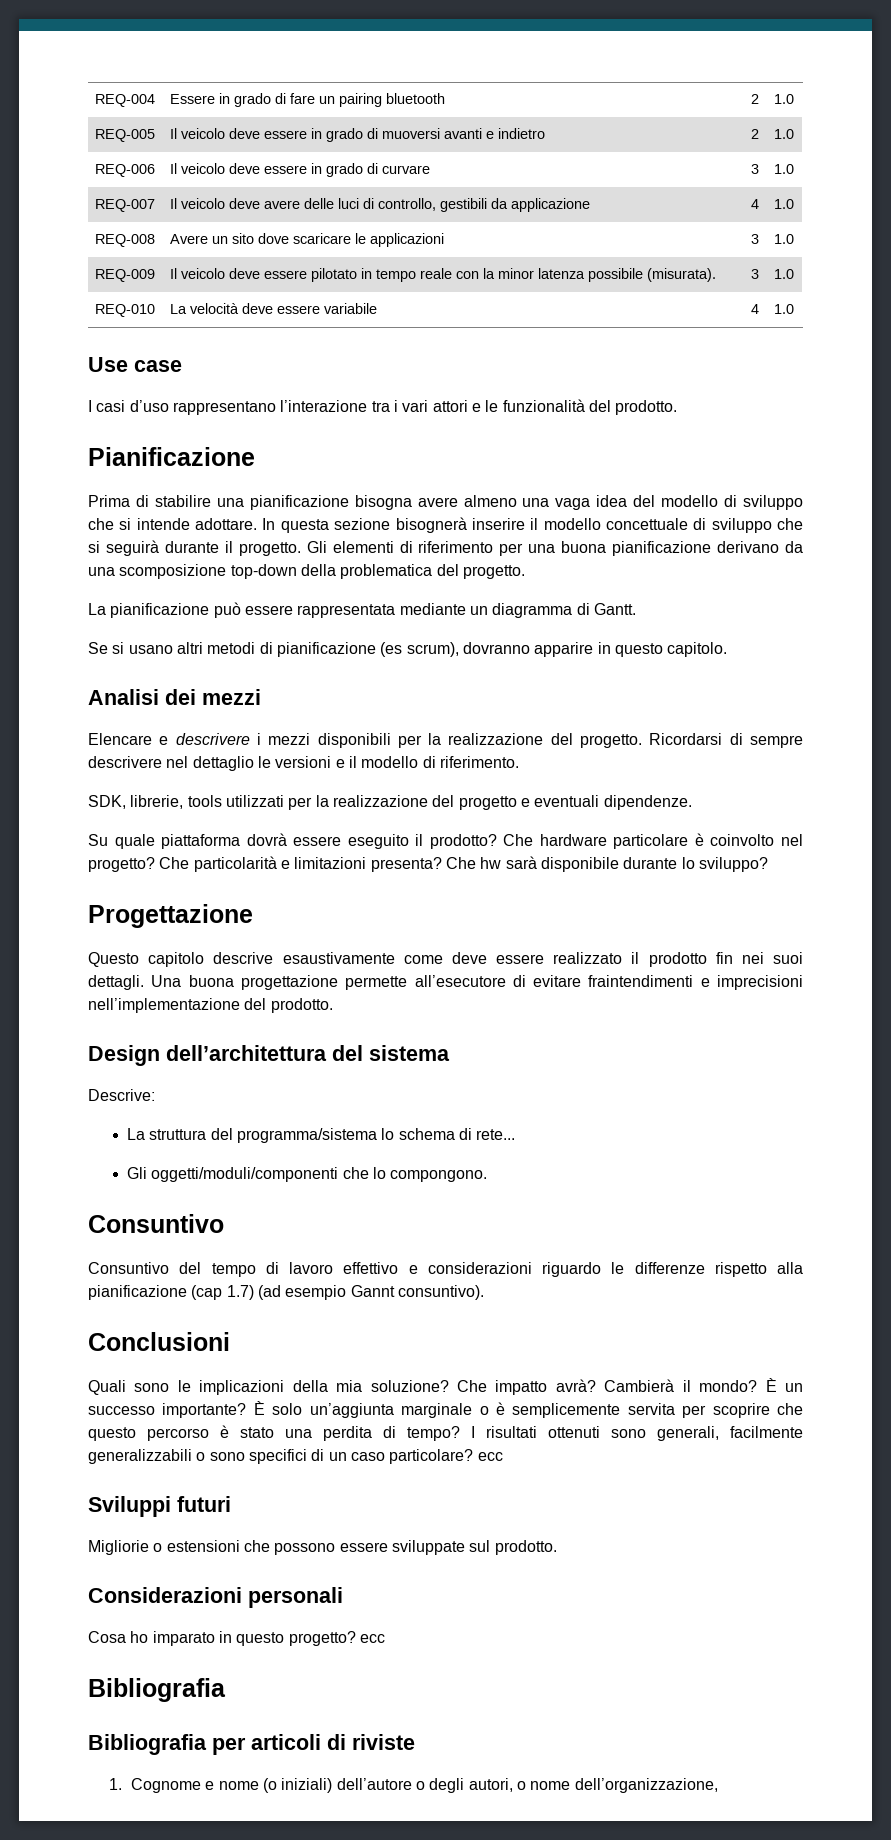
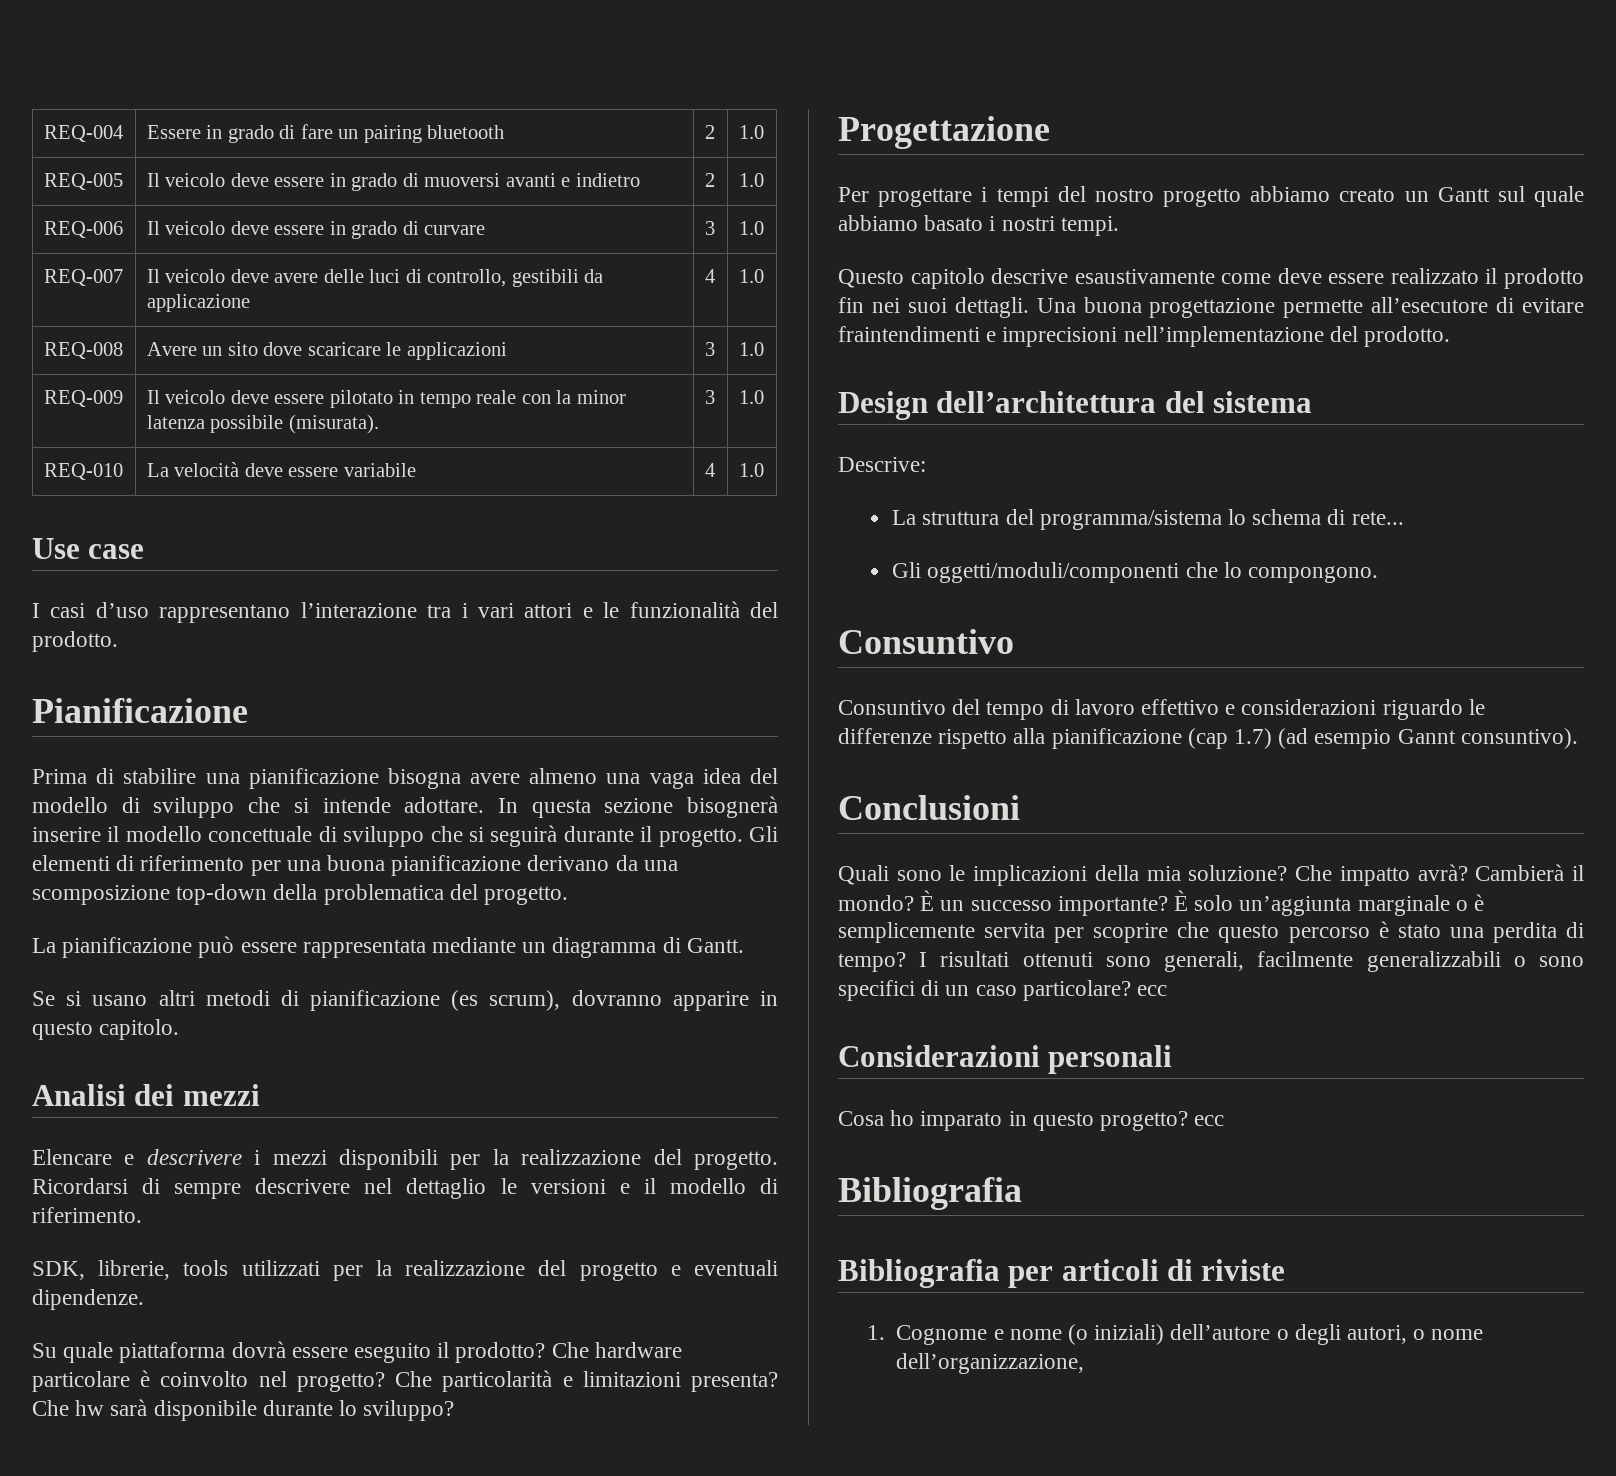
(253, 916) none -> [838,186,1584,207] [838,215,1119,236] // Per progettare i tempi del nostro progetto abbiamo creato un Gantt sul quale abbiamo basato i nostri tempi.
[88,1496,231,1517] [88,1540,557,1555] // Sviluppi futuri // Migliorie o estensioni che possono essere sviluppate sul prodotto. -> (1168, 990) none

